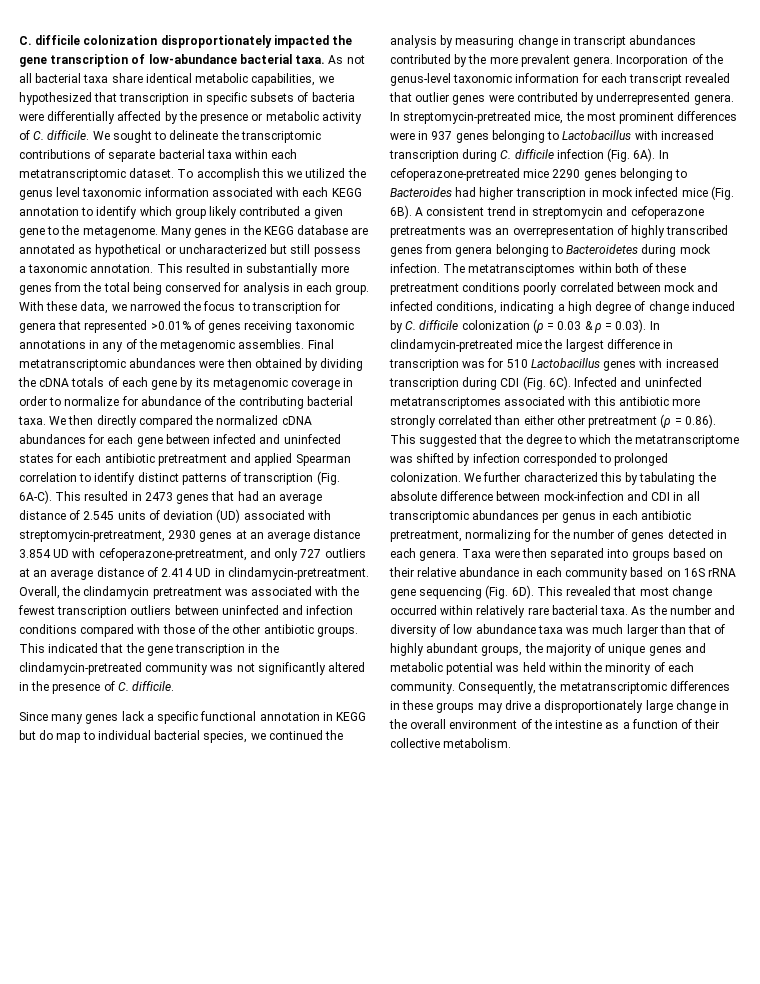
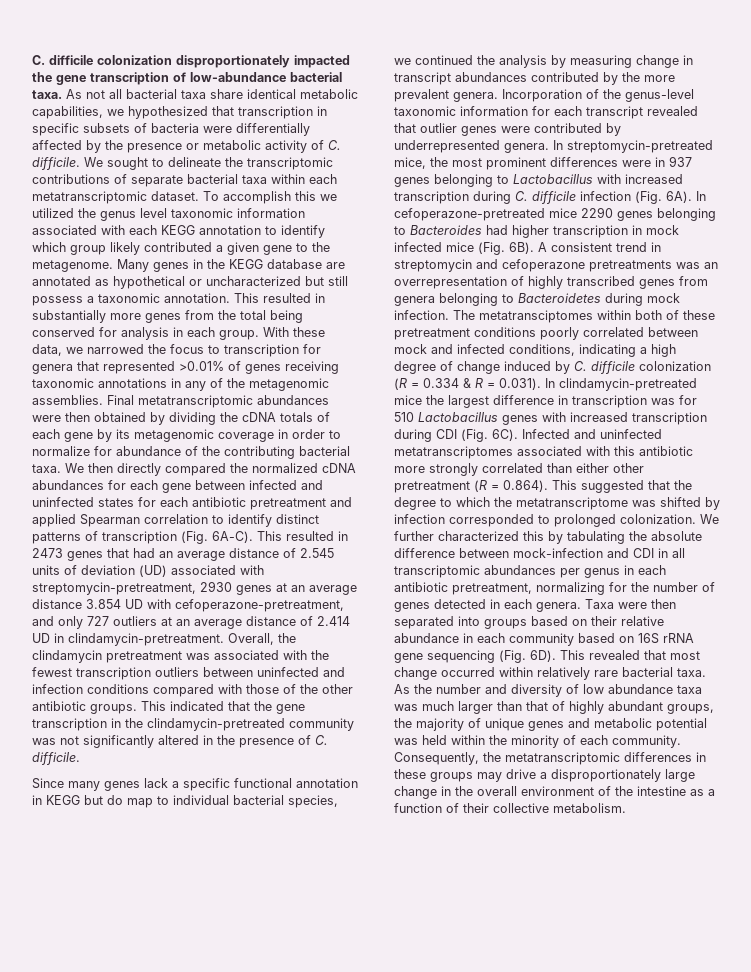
[532,319,647,333] (ρ = 0.03 & ρ = 0.03). -> [394,378,541,390] (R = 0.334 & R = 0.031).
[660,414,716,428] (ρ = 0.86). -> [474,480,548,492] (R = 0.864).

